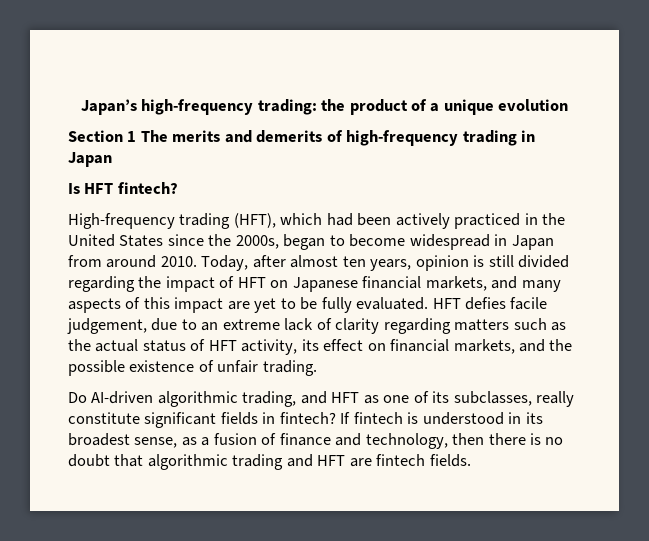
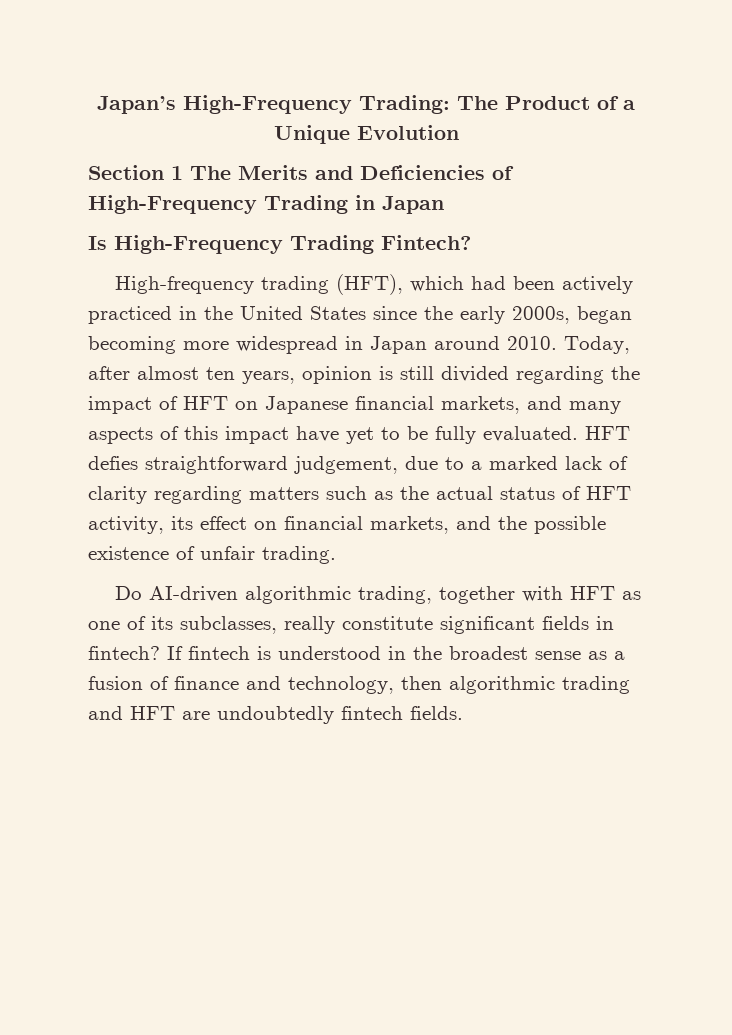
[141,99,569,115] [68,130,517,146] high-frequency trading: the product of a unique evolution // Section 1 The merits and demerits of high-frequency trading -> [183,95,635,114] [273,125,459,144] [88,165,514,180] [88,195,348,214] High-Frequency Trading: The Product of a Unique Evolution // Section 1 The Merits and Deficiencies of High-Frequency Trading
[84,182,178,194] HFT fintech? -> [114,235,471,254] High-Frequency Trading Fintech?
(232, 240) none -> [460,306,505,324] early
[329,234,406,247] to become -> [88,336,229,354] becoming more
[68,255,102,267] from -> (427, 345) none
[227,301,250,310] are -> [296,426,339,442] have
[510,297,548,310] facile -> [145,456,288,474] straightforward
[201,319,280,331] an extreme -> [471,456,558,470] a marked
[300,391,327,404] and -> [438,586,563,604] together with
[525,412,543,424] [68,433,178,448] its broadest sense, -> [413,646,581,660] the broadest sense
[488,433,564,445] [68,454,144,467] there is no doubt that -> (442, 683) none
(372, 462) none -> [217,706,334,724] undoubtedly

